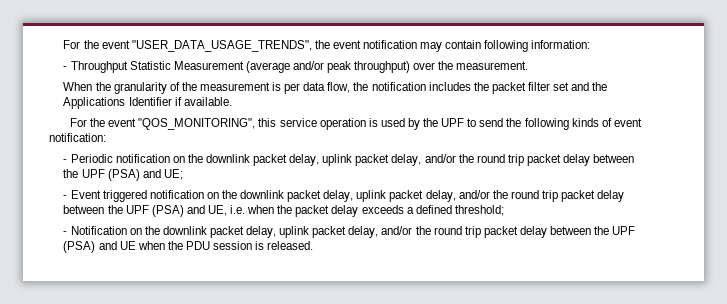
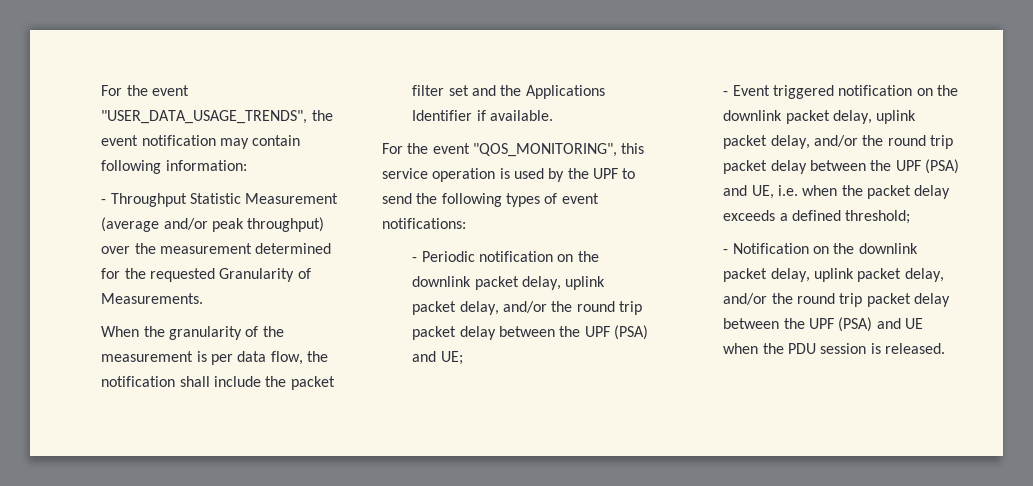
[456,61,529,70] measurement. -> [160,243,332,254] [101,268,311,282] [101,293,204,304] measurement determined for the requested Granularity of Measurements.
[428,82,471,91] includes -> [179,376,262,387] shall include
[571,118,599,127] kinds -> [505,193,540,207] types
[49,133,106,142] notification: -> [382,218,466,229] notifications:

